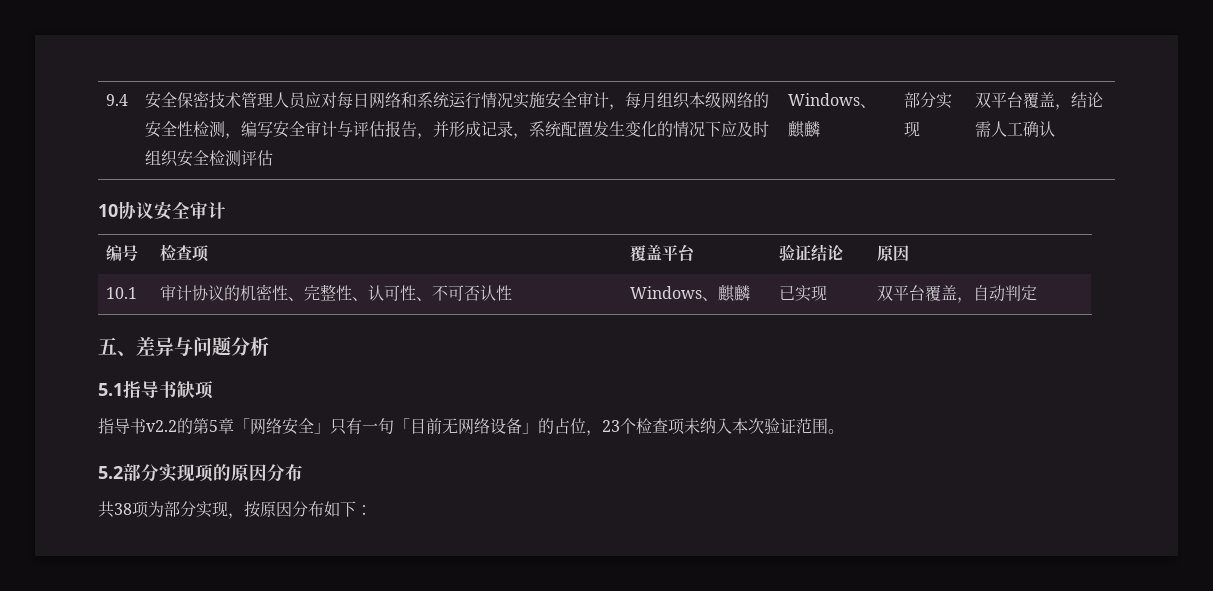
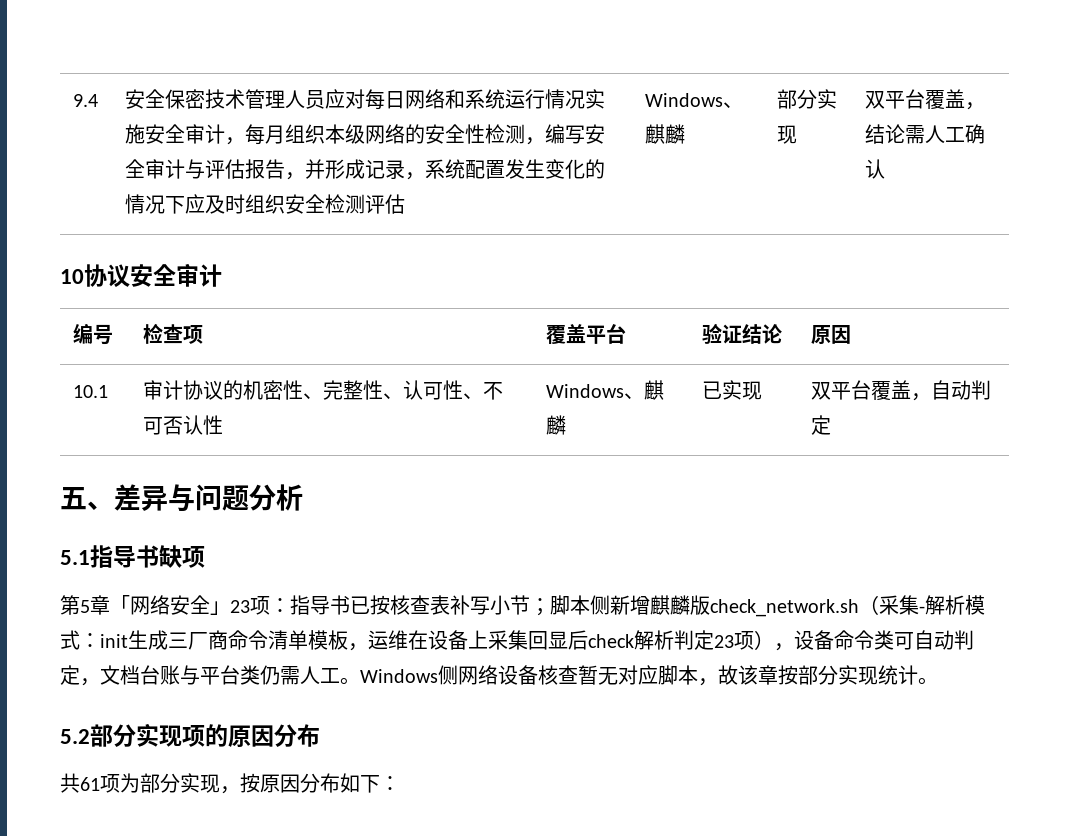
[98,418,193,434] 指导书v2.2的 -> (205, 557) none
[330,417,828,436] 只有一句「目前无网络设备」的占位，23个检查项未纳入本次验证范围 -> [230,595,985,617] [60,630,974,651] [60,665,918,686] 23项：指导书已按核查表补写小节；脚本侧新增麒麟版check_network.sh（采集-解析模式：init生成三厂商命令清单模板，运维在设备上采集回显后check解析判定23项），设备命令类可自动判定，文档台账与平台类仍需人工。Windows侧网络设备核查暂无对应脚本，故该章按部分实现统计
[114,503,132,515] 38 -> [80,777,100,791] 61

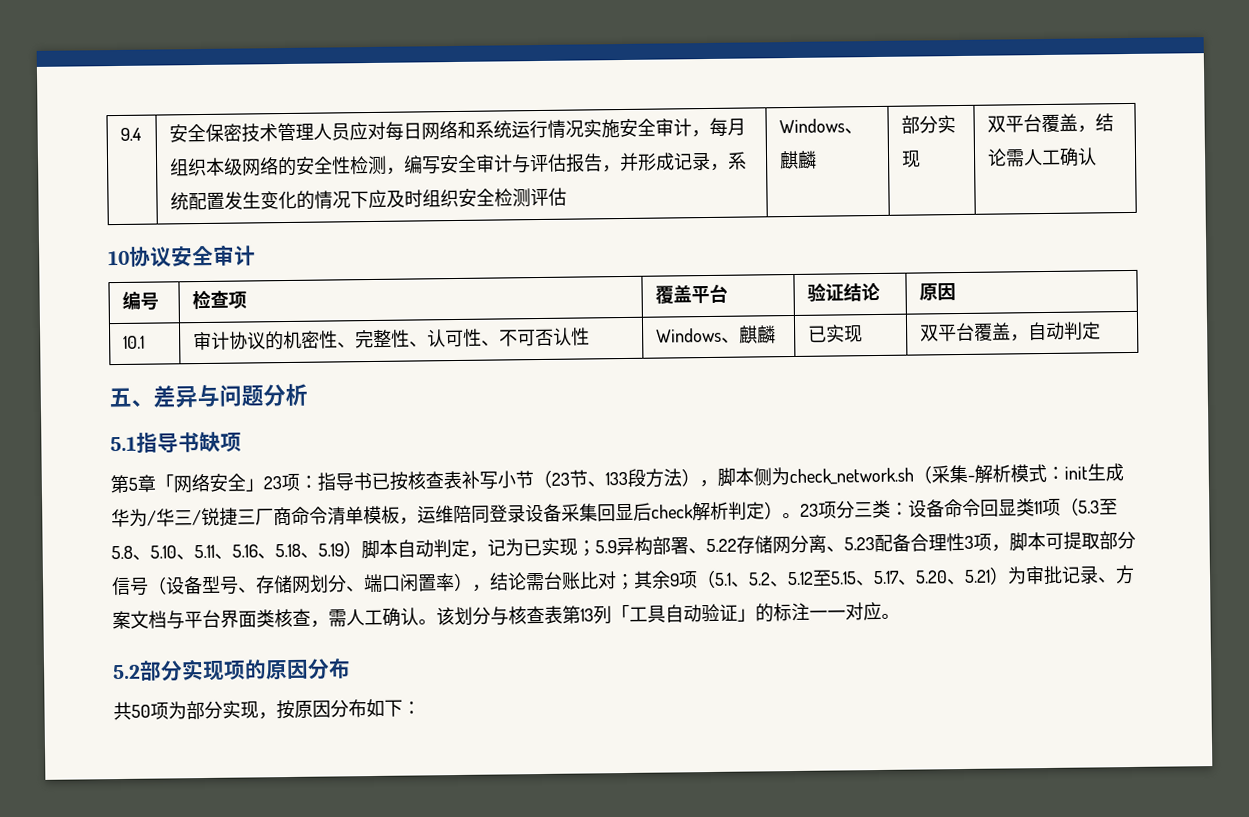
[530,595,710,616] ；脚本侧新增麒麟版 -> [533,467,790,489] （23节、133段方法），脚本侧为
(168, 640) none -> [111,507,238,528] 华为/华三/锐捷
[408,630,488,650] 在设备上 -> [453,503,562,524] 陪同登录设备
[714,630,974,651] [60,665,918,686] 23项），设备命令类可自动判定，文档台账与平台类仍需人工。Windows侧网络设备核查暂无对应脚本，故该章按部分实现统计 -> [764,497,1118,520] [111,530,1136,561] [111,564,1135,596] [112,601,882,630] ）。23项分三类：设备命令回显类11项（5.3至5.8、5.10、5.11、5.16、5.18、5.19）脚本自动判定，记为已实现；5.9异构部署、5.22存储网分离、5.23配备合理性3项，脚本可提取部分信号（设备型号、存储网划分、端口闲置率），结论需台账比对；其余9项（5.1、5.2、5.12至5.15、5.17、5.20、5.21）为审批记录、方案文档与平台界面类核查，需人工确认。该划分与核查表第13列「工具自动验证」的标注一一对应
[80,777,100,791] 61 -> [131,704,151,718] 50

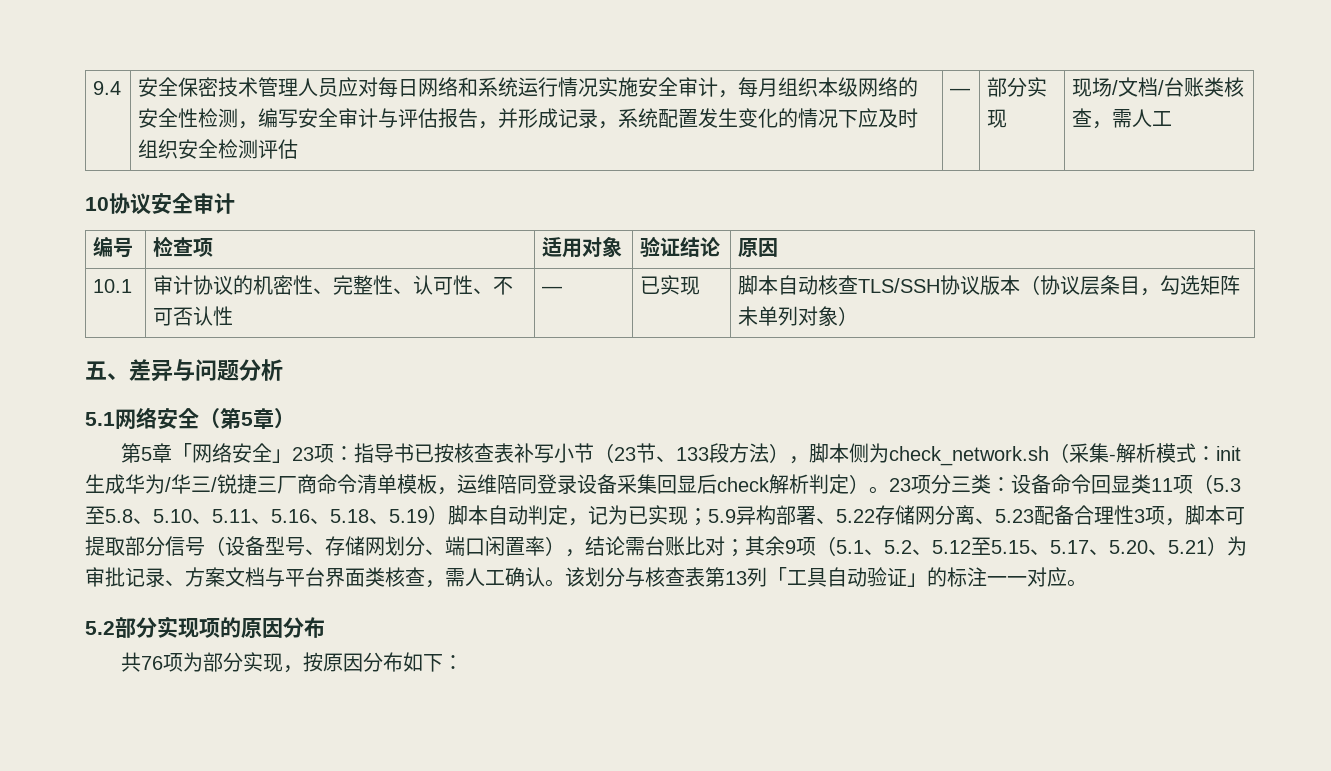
[779,118,864,135] [779,150,818,170] Windows、麒麟 -> [950,88,971,95] —
[987,113,1115,133] [987,147,1098,167] 双平台覆盖，结论需人工确认 -> [1072,77,1245,97] [1072,108,1173,129] 现场/文档/台账类核查，需人工
[655,283,729,304] 覆盖平台 -> [542,236,623,258] 适用对象
[656,325,777,344] Windows、麒麟 -> [542,286,563,293] —
[920,321,1102,342] 双平台覆盖，自动判定 -> [738,275,1241,296] [738,306,859,326] 脚本自动核查TLS/SSH协议版本（协议层条目，勾选矩阵未单列对象）
[136,431,242,453] 指导书缺项 -> [115,407,295,430] 网络安全（第5章）
[131,704,151,718] 50 -> [140,656,163,670] 76

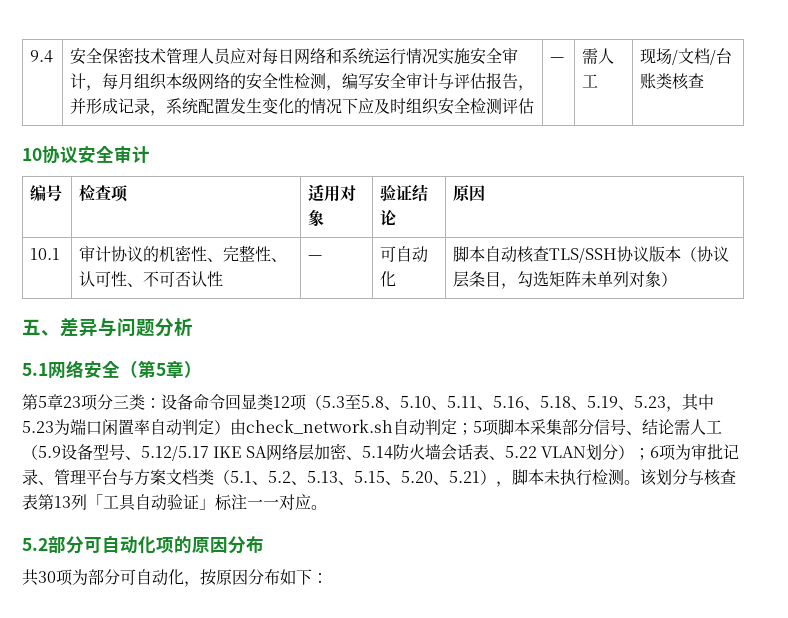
[987,77,1048,97] [987,109,1008,128] 部分实现 -> [582,48,615,64] [582,74,599,88] 需人工
[1092,109,1173,129] ，需人工 -> (705, 80) none
[640,275,701,295] 已实现 -> [380,246,429,263] [380,271,397,287] 可自动化
[171,443,1241,466] [85,474,889,495] 「网络安全」23项：指导书已按核查表补写小节（23节、133段方法），脚本侧为check_network.sh（采集-解析模式：init生成华为/华三/锐捷三厂商命令清单模板，运维陪同登录设备采集回显后check解析判定）。 -> (63, 402) none
[1151,478,1173,492] 11 -> [273,396,290,408] 12
[428,505,1245,526] [85,536,1247,557] [85,567,545,588] ）脚本自动判定，记为已实现；5.9异构部署、5.22存储网分离、5.23配备合理性3项，脚本可提取部分信号（设备型号、存储网划分、端口闲置率），结论需台账比对；其余9项（5.1、5.2、5.12至5.15、5.17、5.20、5.21）为审批记录、方案文档与平台界面类核查，需人工确认 -> [618,394,714,412] [22,419,722,436] [22,443,739,461] [22,469,624,487] 、5.23，其中5.23为端口闲置率自动判定）由check_network.sh自动判定；5项脚本采集部分信号、结论需人工（5.9设备型号、5.12/5.17 IKE SA网络层加密、5.14防火墙会话表、5.22 VLAN划分）；6项为审批记录、管理平台与方案文档类（5.1、5.2、5.13、5.15、5.20、5.21），脚本未执行检测
[927,567,947,587] 的 -> (215, 504) none
[157,616,199,638] 实现 -> [84,535,156,554] 可自动化
[140,656,163,670] 76 -> [38,571,56,583] 30
[242,652,283,672] 实现 -> [120,569,184,586] 可自动化

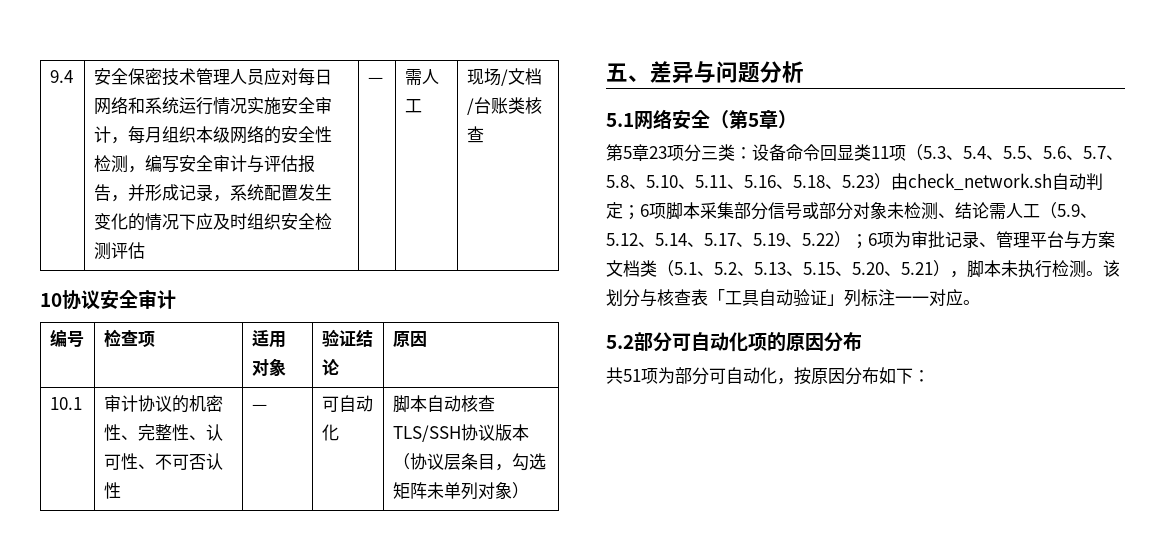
[273,396,290,408] 12 -> [871,146,889,159] 11
[345,394,361,409] 至 -> [946,146,1123,160] 、5.4、5.5、5.6、5.7、
[587,394,714,412] [22,419,214,436] 5.19、5.23，其中5.23为端口闲置率自动判定 -> [842,175,874,188] 5.23
[473,421,482,433] 5 -> [640,204,649,217] 6
(626, 427) none -> [802,202,938,220] 或部分对象未检测
[61,443,618,461] 设备型号、5.12/5.17 IKE SA网络层加密、5.14防火墙会话表、5.22 VLAN划分 -> [1080,213,1097,218] [606,233,834,247] 、5.12、5.14、5.17、5.19、5.22
[38,494,87,510] 第13列 -> (708, 297) none
(215, 504) none -> [844,289,861,307] 列
[38,571,56,583] 30 -> [623,369,641,382] 51

